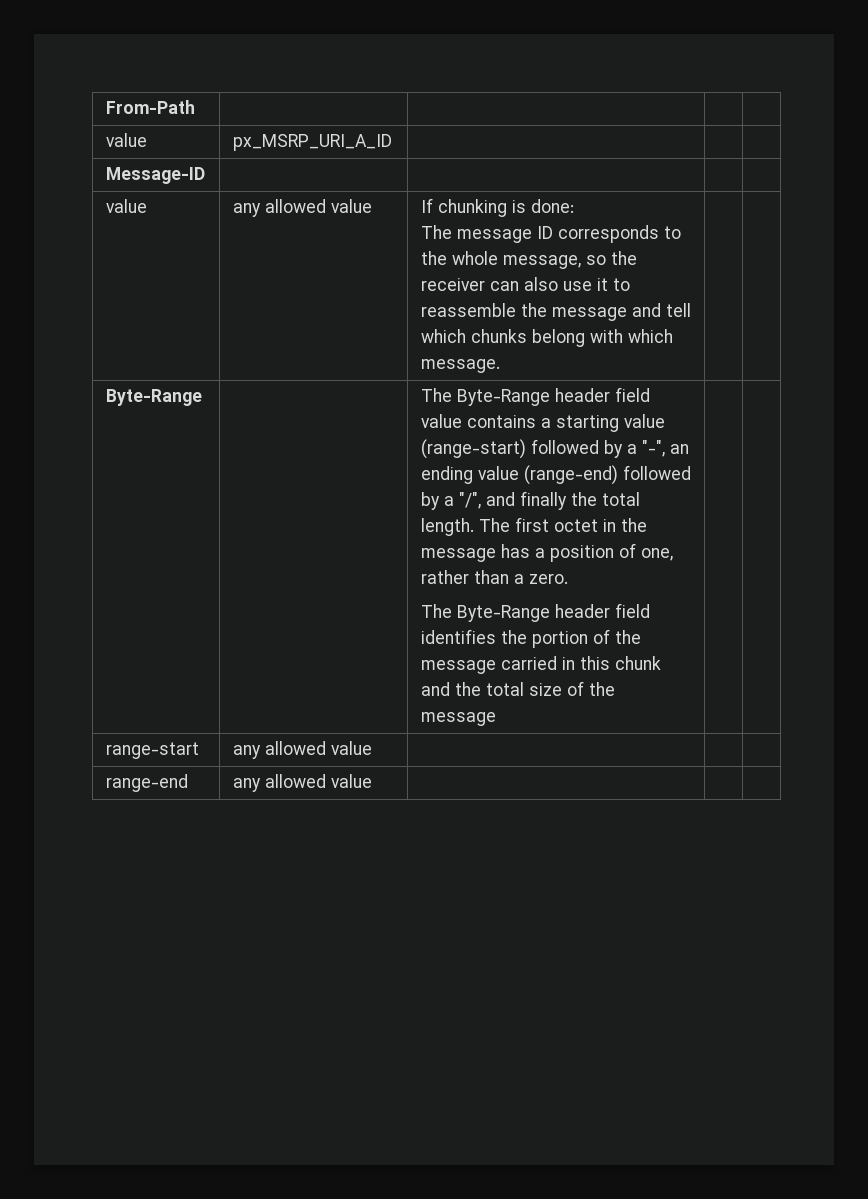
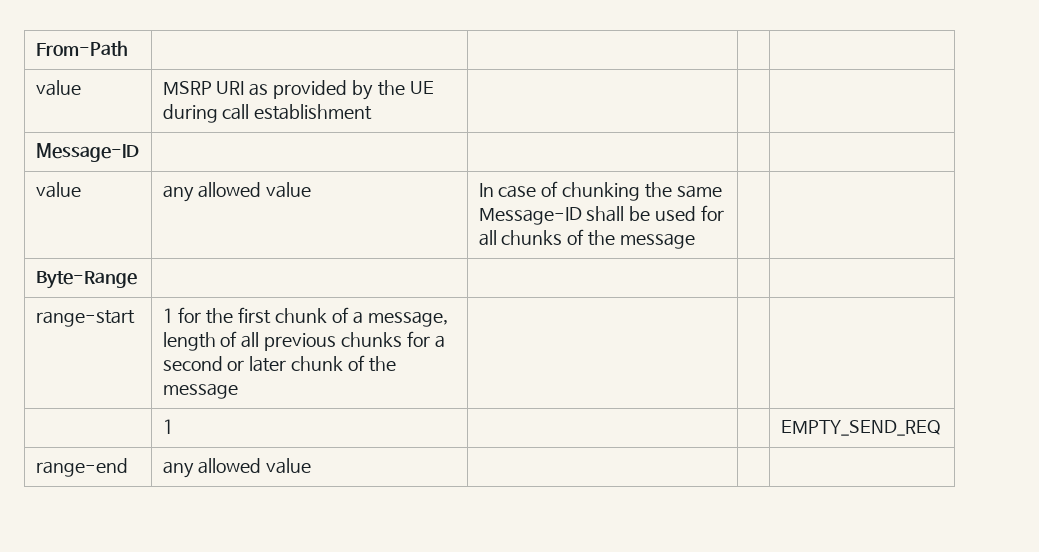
[232,134,392,151] px_MSRP_URI_A_ID -> [162,80,434,100] [162,104,373,123] MSRP URI as provided by the UE during call establishment
[420,198,574,217] [420,225,681,243] [420,251,637,269] [420,277,630,291] [420,303,691,321] [420,329,673,347] [420,359,500,373] [105,389,202,406] [420,387,650,406] [420,414,665,432] [420,439,689,459] [420,465,691,485] [420,491,640,510] [420,517,647,536] [420,543,673,562] [420,570,568,584] [420,603,650,622] [420,629,641,648] [420,656,661,674] [420,681,615,696] [420,712,496,726] [105,742,199,759] [232,741,372,759] If chunking is done: // The message ID corresponds to the whole message, so the receiver can also use it to reassemble the message and tell which chunks belong with which message. | | // Byte-Range | | The Byte-Range header field value contains a starting value (range-start) followed by a "-", an ending value (range-end) followed by a "/", and finally the total length. The first octet in the message has a position of one, rather than a zero. // The Byte-Range header field identifies the portion of the message carried in this chunk and the total size of the message | | // range-start | any allowed value | | | -> [478,181,722,201] [478,205,725,225] [478,229,696,249] [35,271,137,289] [35,310,135,327] [162,307,448,327] [162,331,445,351] [162,355,396,372] [162,383,238,399] [162,419,174,434] [780,420,941,436] In case of chunking the same Message-ID shall be used for all chunks of the message | | // Byte-Range | | | | // range-start | 1 for the first chunk of a message, length of all previous chunks for a second or later chunk of the message | | | // | 1 | | | EMPTY_SEND_REQ

